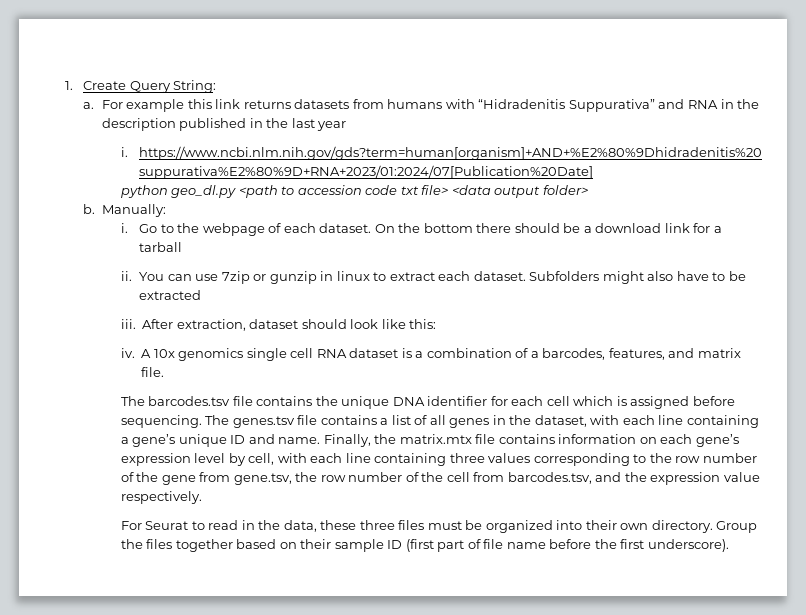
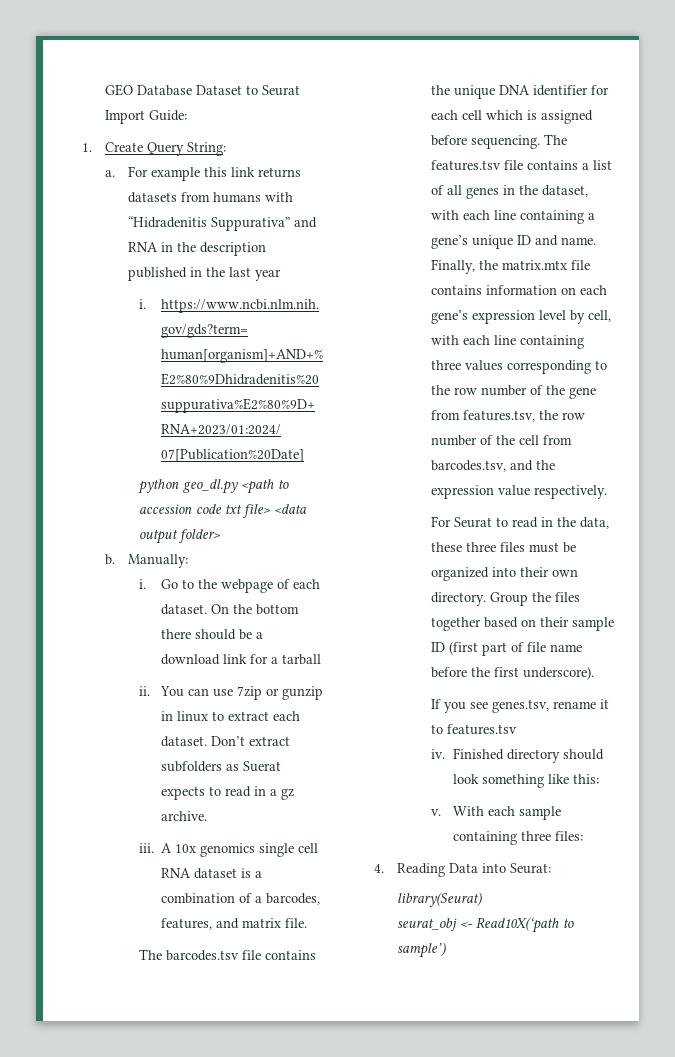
(64, 85) none -> [104,84,300,96] [104,110,187,124] GEO Database Dataset to Seurat Import Guide: //
[529,271,746,284] [139,290,202,300] [120,319,437,331] [120,348,135,358] Subfolders might also have to be extracted // iii. After extraction, dataset should look like this: // iv. -> [211,736,291,746] [161,761,282,772] [161,786,295,800] [161,811,208,821] [138,843,154,853] Don’t extract subfolders as Suerat expects to read in a gz archive. // iii.
[232,416,295,428] genes.tsv -> [430,160,501,171] features.tsv
[233,473,292,485] gene.tsv, -> [462,410,535,422] features.tsv,
(729, 545) none -> [430,699,609,713] [430,724,517,735] [430,748,605,763] [453,774,600,788] [430,806,562,820] [453,831,584,845] [373,863,551,877] [396,892,482,907] [396,917,574,933] [396,942,446,958] // If you see genes.tsv, rename it to features.tsv // iv. Finished directory should look something like this: // v. With each sample containing three files: // 4. Reading Data into Seurat: // library(Seurat) // seurat_obj <- Read10X(‘path to sample’)

